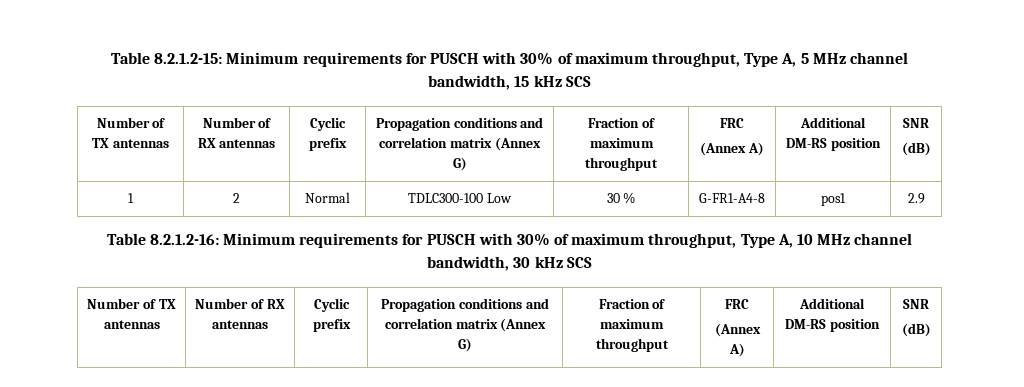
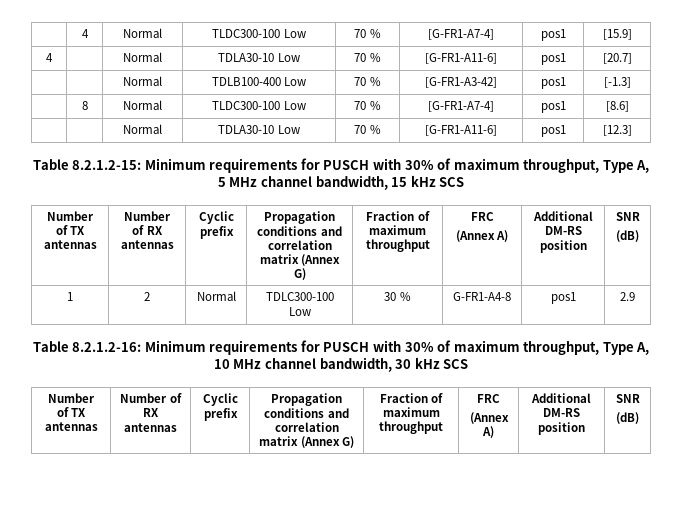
(111, 58) none -> [81,29,89,38] [123,28,162,38] [212,29,306,38] [354,29,381,38] [428,29,495,40] [540,29,566,41] [602,29,632,40] [46,53,53,62] [123,52,162,62] [218,53,300,62] [354,53,381,62] [425,53,498,64] [540,53,566,65] [602,53,632,64] [123,76,162,86] [211,77,307,86] [354,77,381,86] [425,77,498,88] [540,77,566,89] [603,77,631,88] [81,101,88,110] [123,100,162,110] [212,101,306,110] [354,101,381,110] [428,101,495,112] [540,101,566,113] [605,101,629,112] [123,124,162,134] [218,125,300,134] [354,125,381,134] [425,125,498,136] [540,125,566,137] [602,125,632,136] | 4 | Normal | TLDC300-100 Low | 70 % | [G-FR1-A7-4] | pos1 | [15.9] // 4 | | Normal | TDLA30-10 Low | 70 % | [G-FR1-A11-6] | pos1 | [20.7] // | | Normal | TDLB100-400 Low | 70 % | [G-FR1-A3-42] | pos1 | [-1.3] // | 8 | Normal | TLDC300-100 Low | 70 % | [G-FR1-A7-4] | pos1 | [8.6] // | | Normal | TDLA30-10 Low | 70 % | [G-FR1-A11-6] | pos1 | [12.3] //

